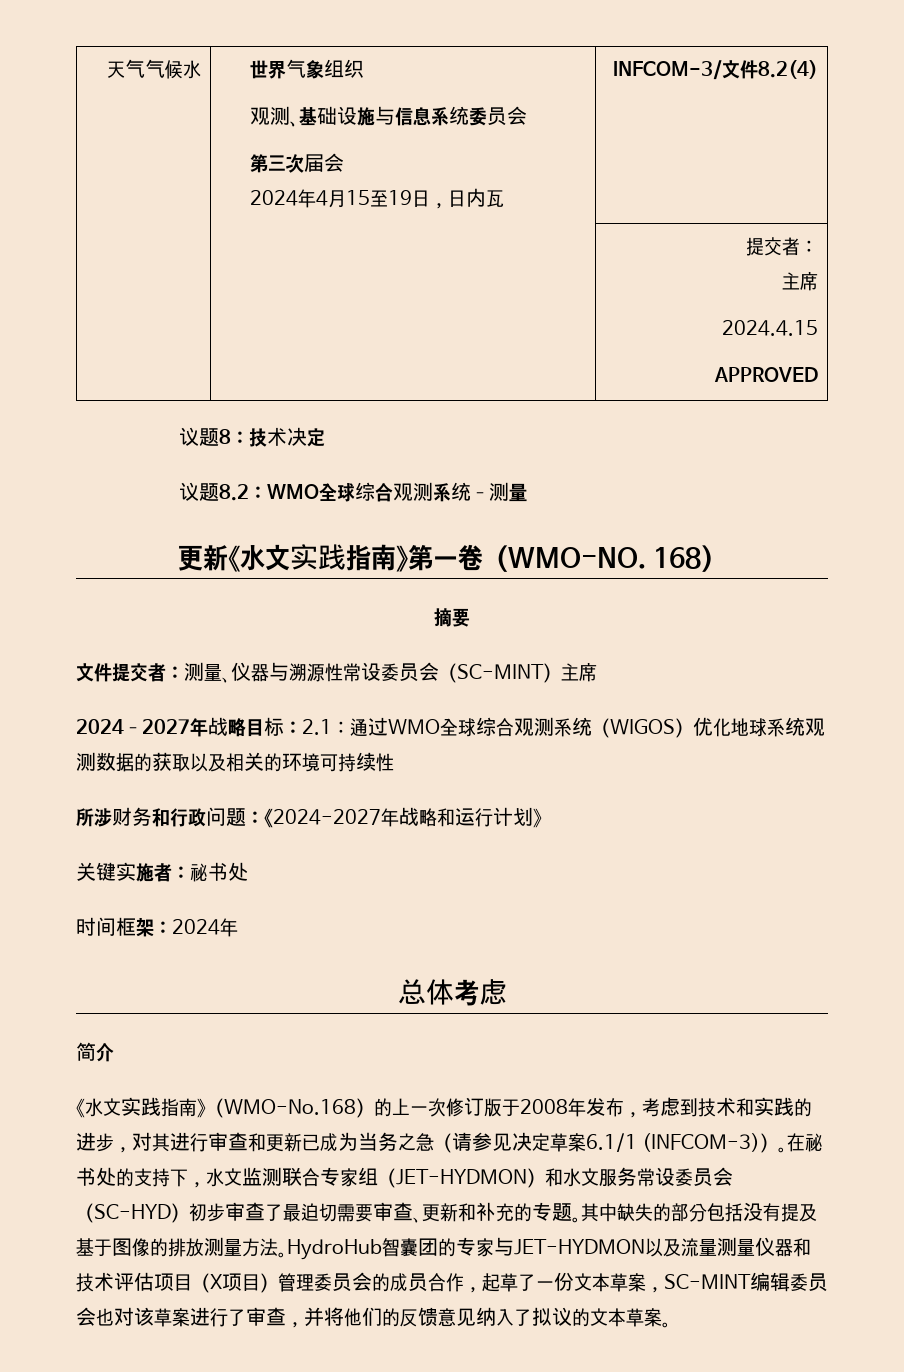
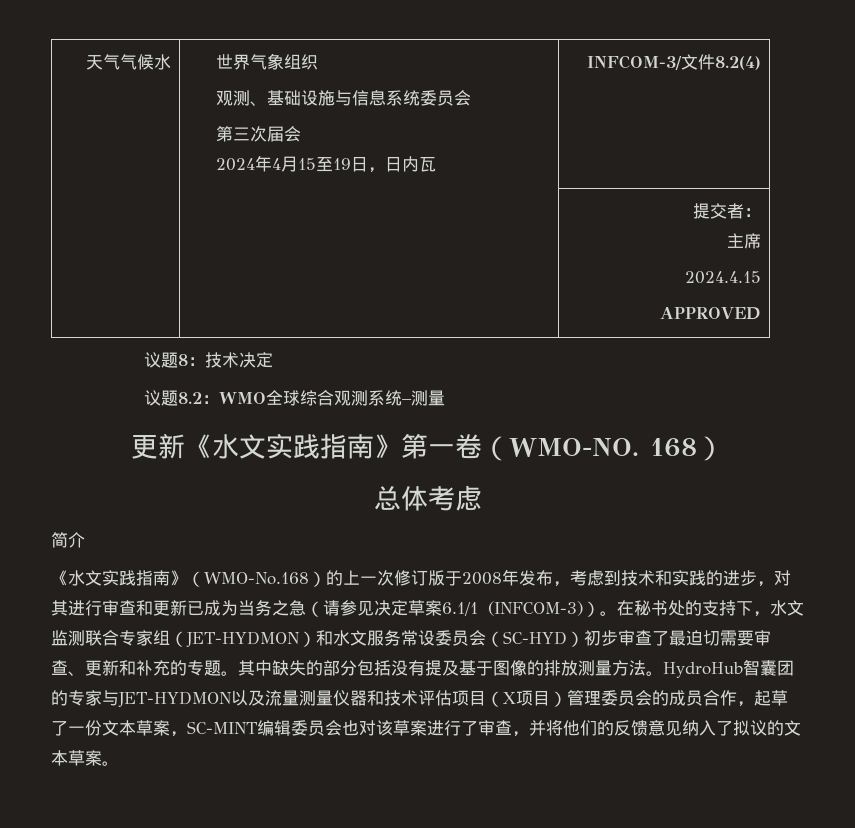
[434,608,470,627] [76,662,597,683] [76,717,825,738] [76,752,394,772] [76,807,542,828] [76,862,248,882] [76,917,238,937] // 摘要 // 文件提交者：测量、仪器与溯源性常设委员会（SC-MINT）主席 // 2024–2027年战略目标：2.1：通过WMO全球综合观测系统（WIGOS）优化地球系统观测数据的获取以及相关的环境可持续性 // 所涉财务和行政问题：《2024-2027年战略和运行计划》 // 关键实施者：秘书处 // 时间框架：2024年 -> (724, 448) none

